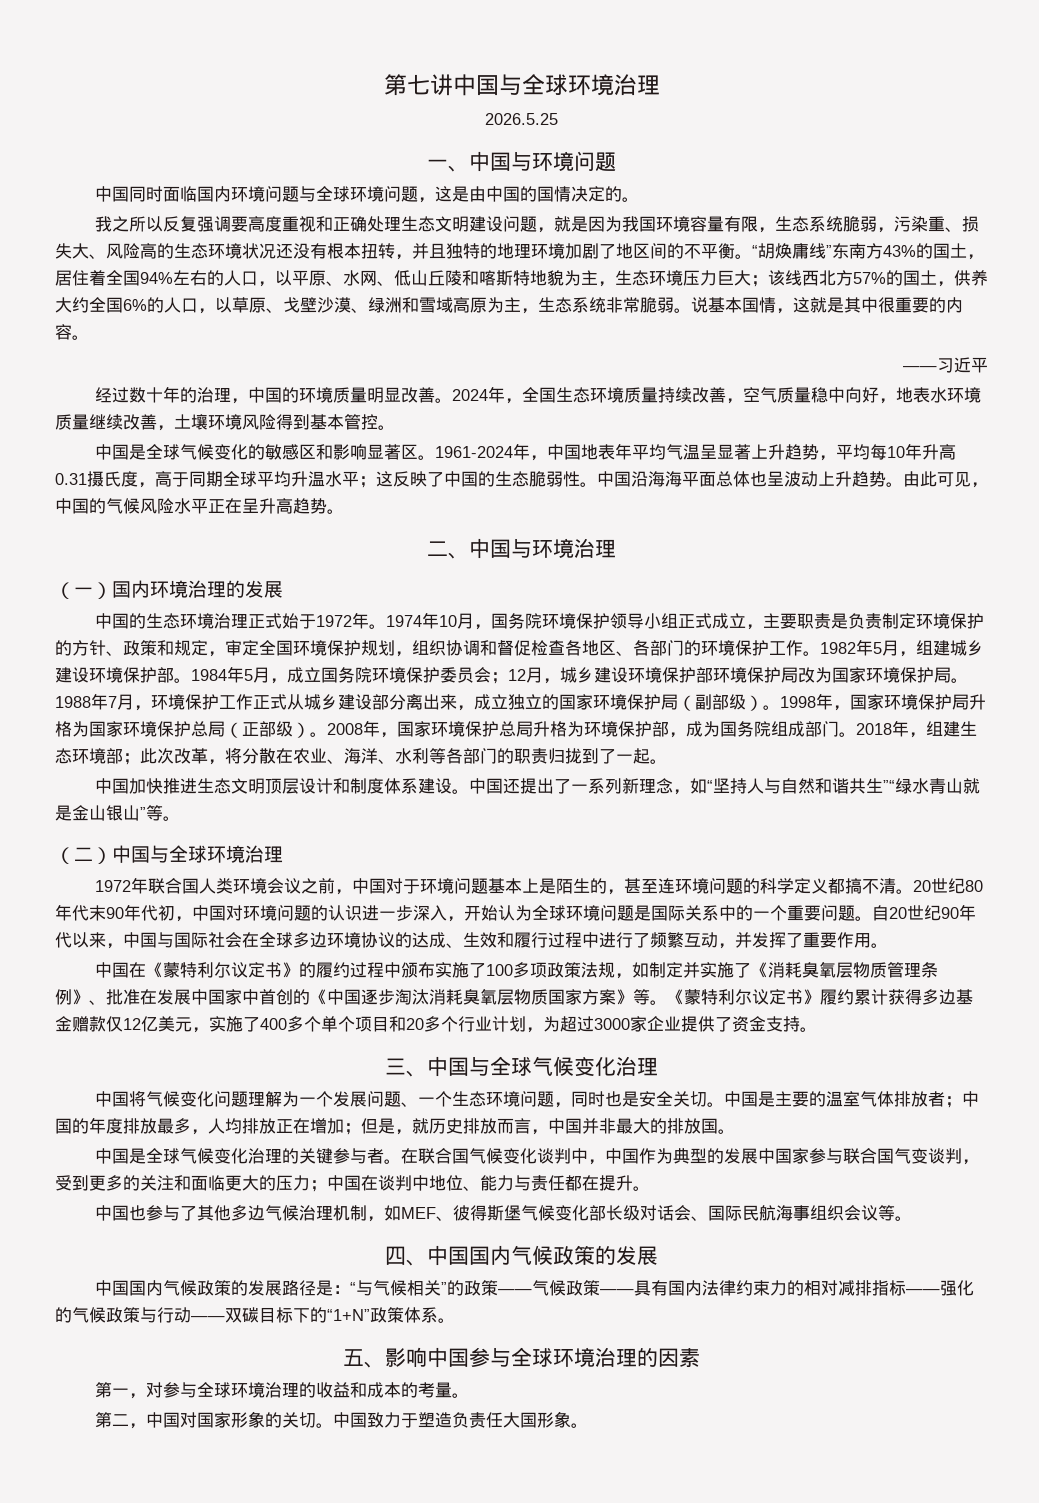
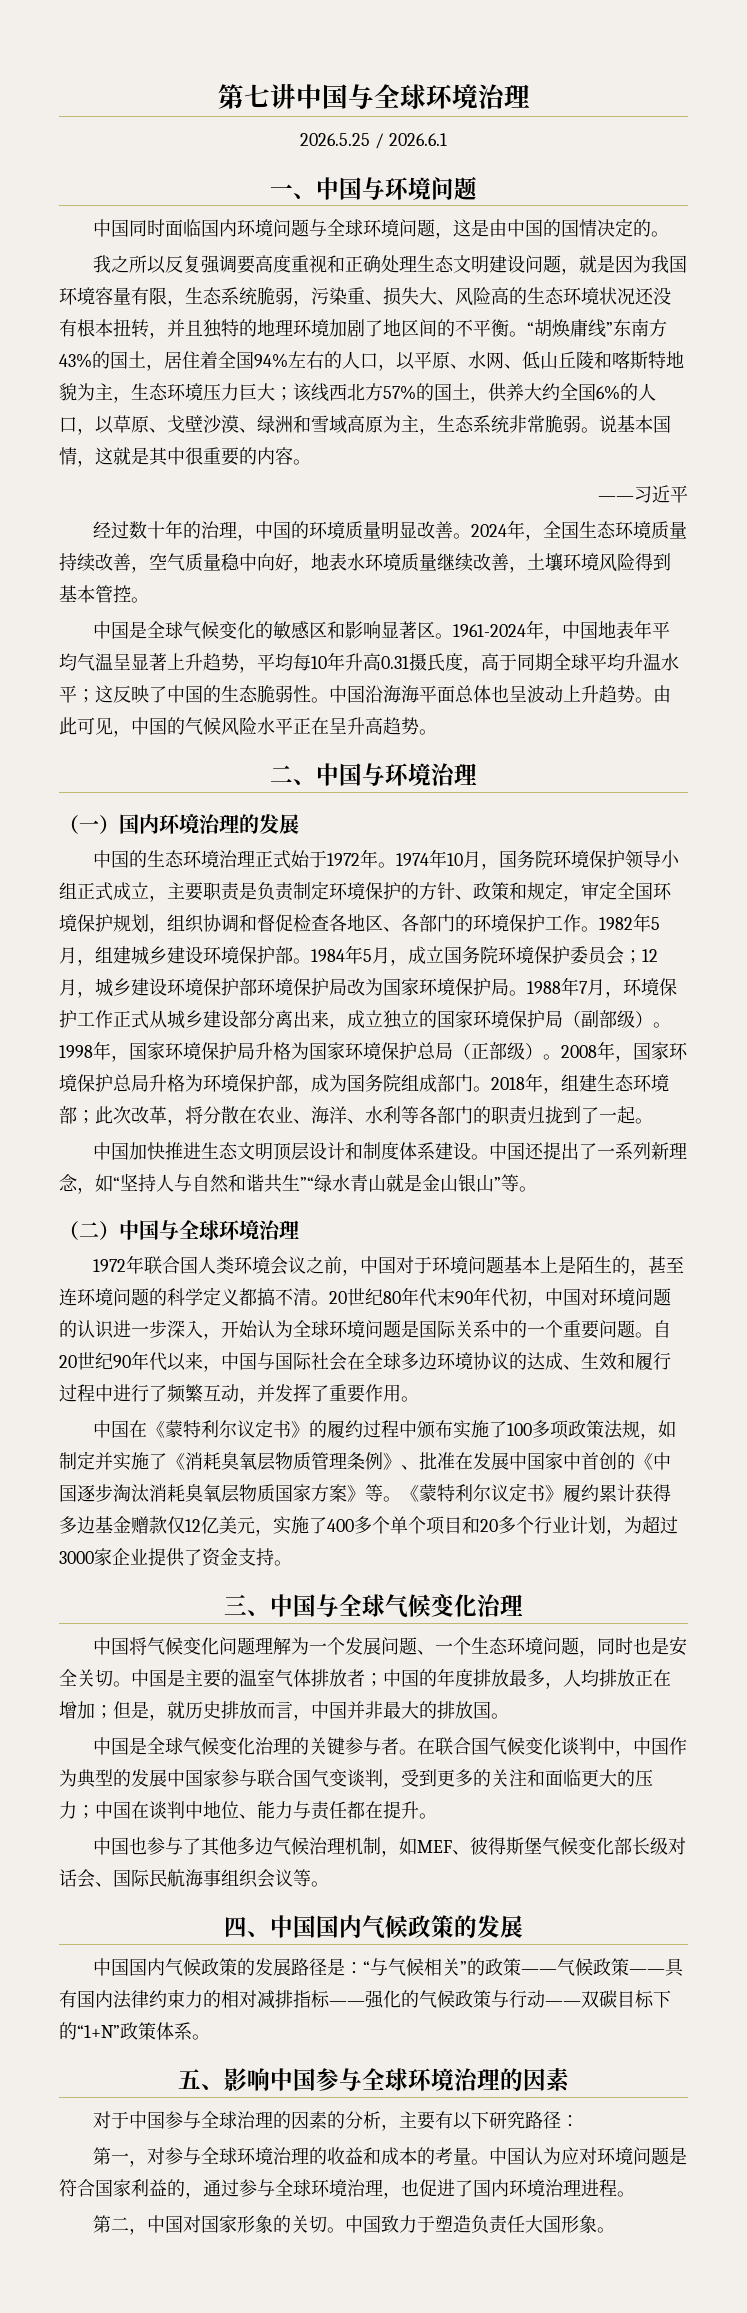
(558, 119) none -> [375,133,447,149] / 2026.6.1
(700, 1358) none -> [93,2111,580,2131] // 对于中国参与全球治理的因素的分析，主要有以下研究路径：
(470, 1395) none -> [489,2147,688,2165] [59,2179,635,2199] 中国认为应对环境问题是符合国家利益的，通过参与全球环境治理，也促进了国内环境治理进程。

